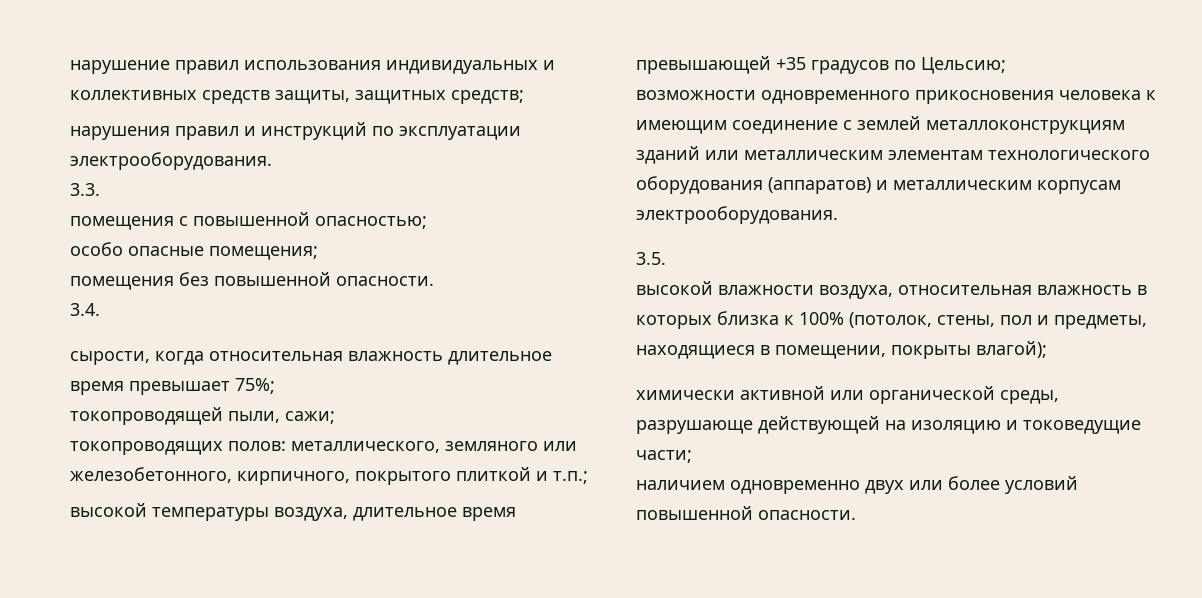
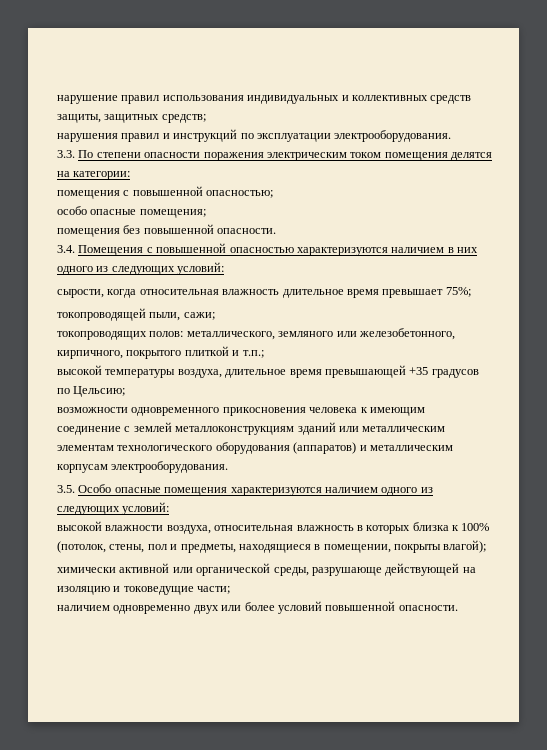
(100, 189) none -> [78,150,492,161] [57,171,131,180] По степени опасности поражения электрическим током помещения делятся на категории:
(100, 309) none -> [78,243,478,256] [57,262,225,275] Помещения с повышенной опасностью характеризуются наличием в них одного из следующих условий:
(666, 258) none -> [78,484,433,496] [57,502,170,515] Особо опасные помещения характеризуются наличием одного из следующих условий:

